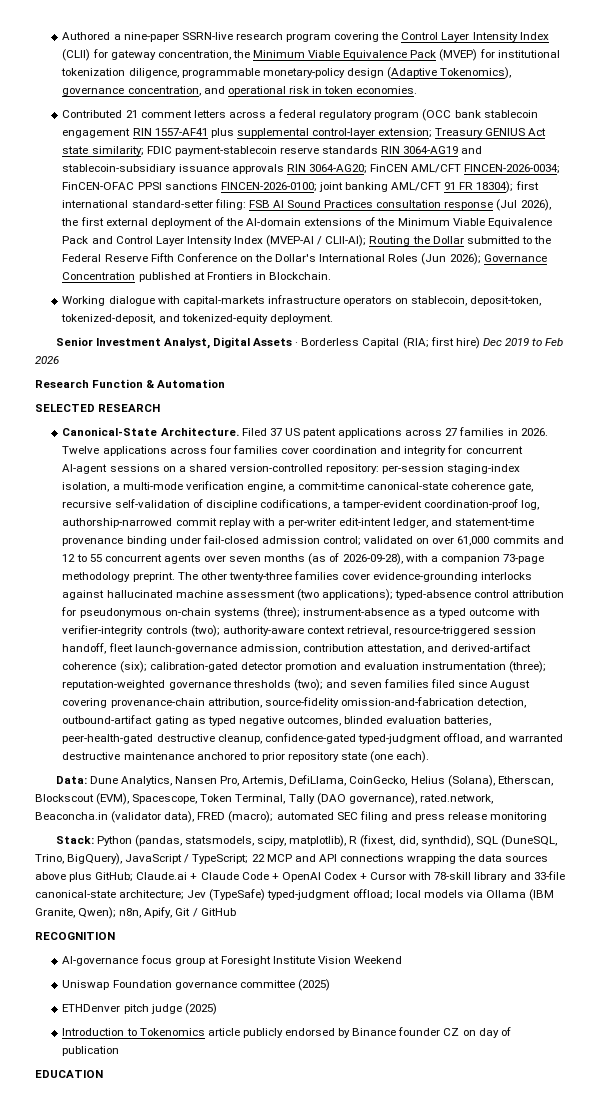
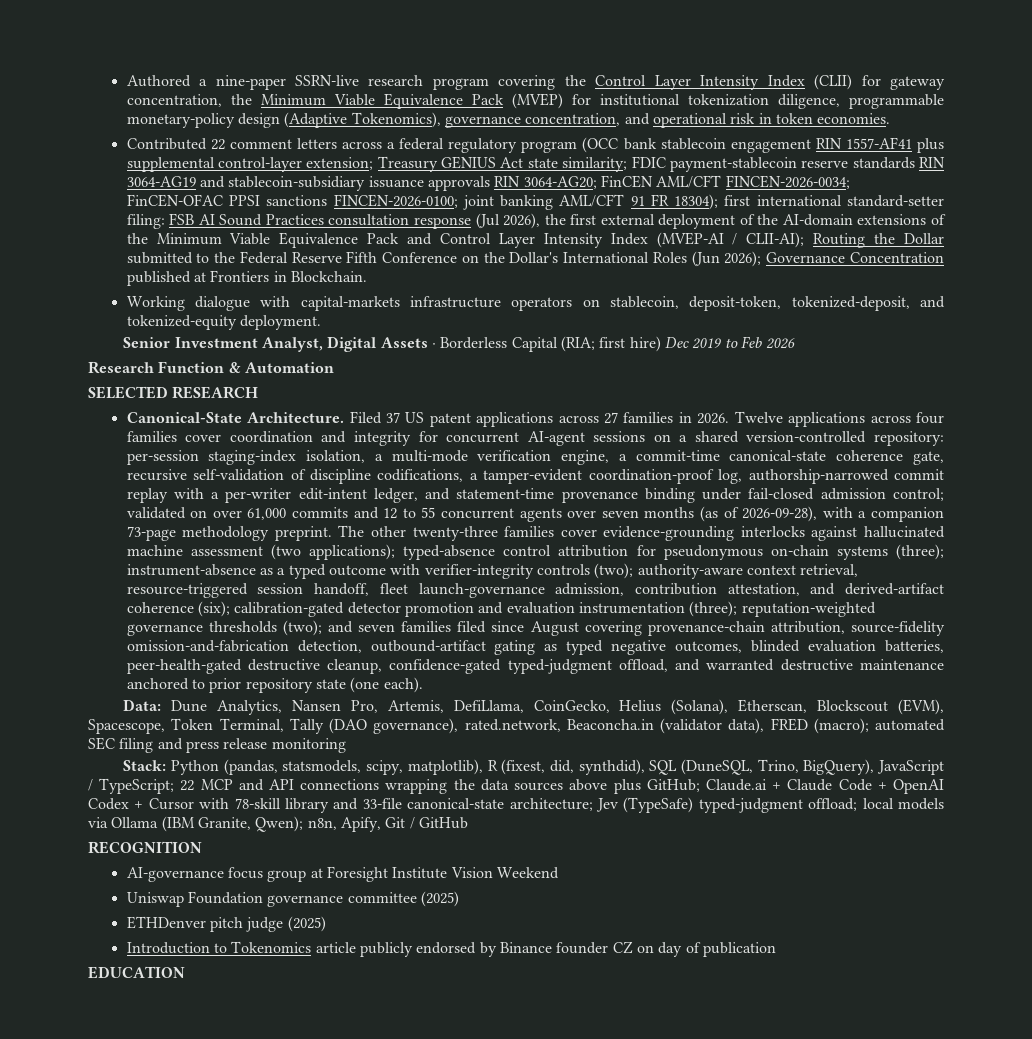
[125,110,138,118] 21 -> [210,139,225,150] 22

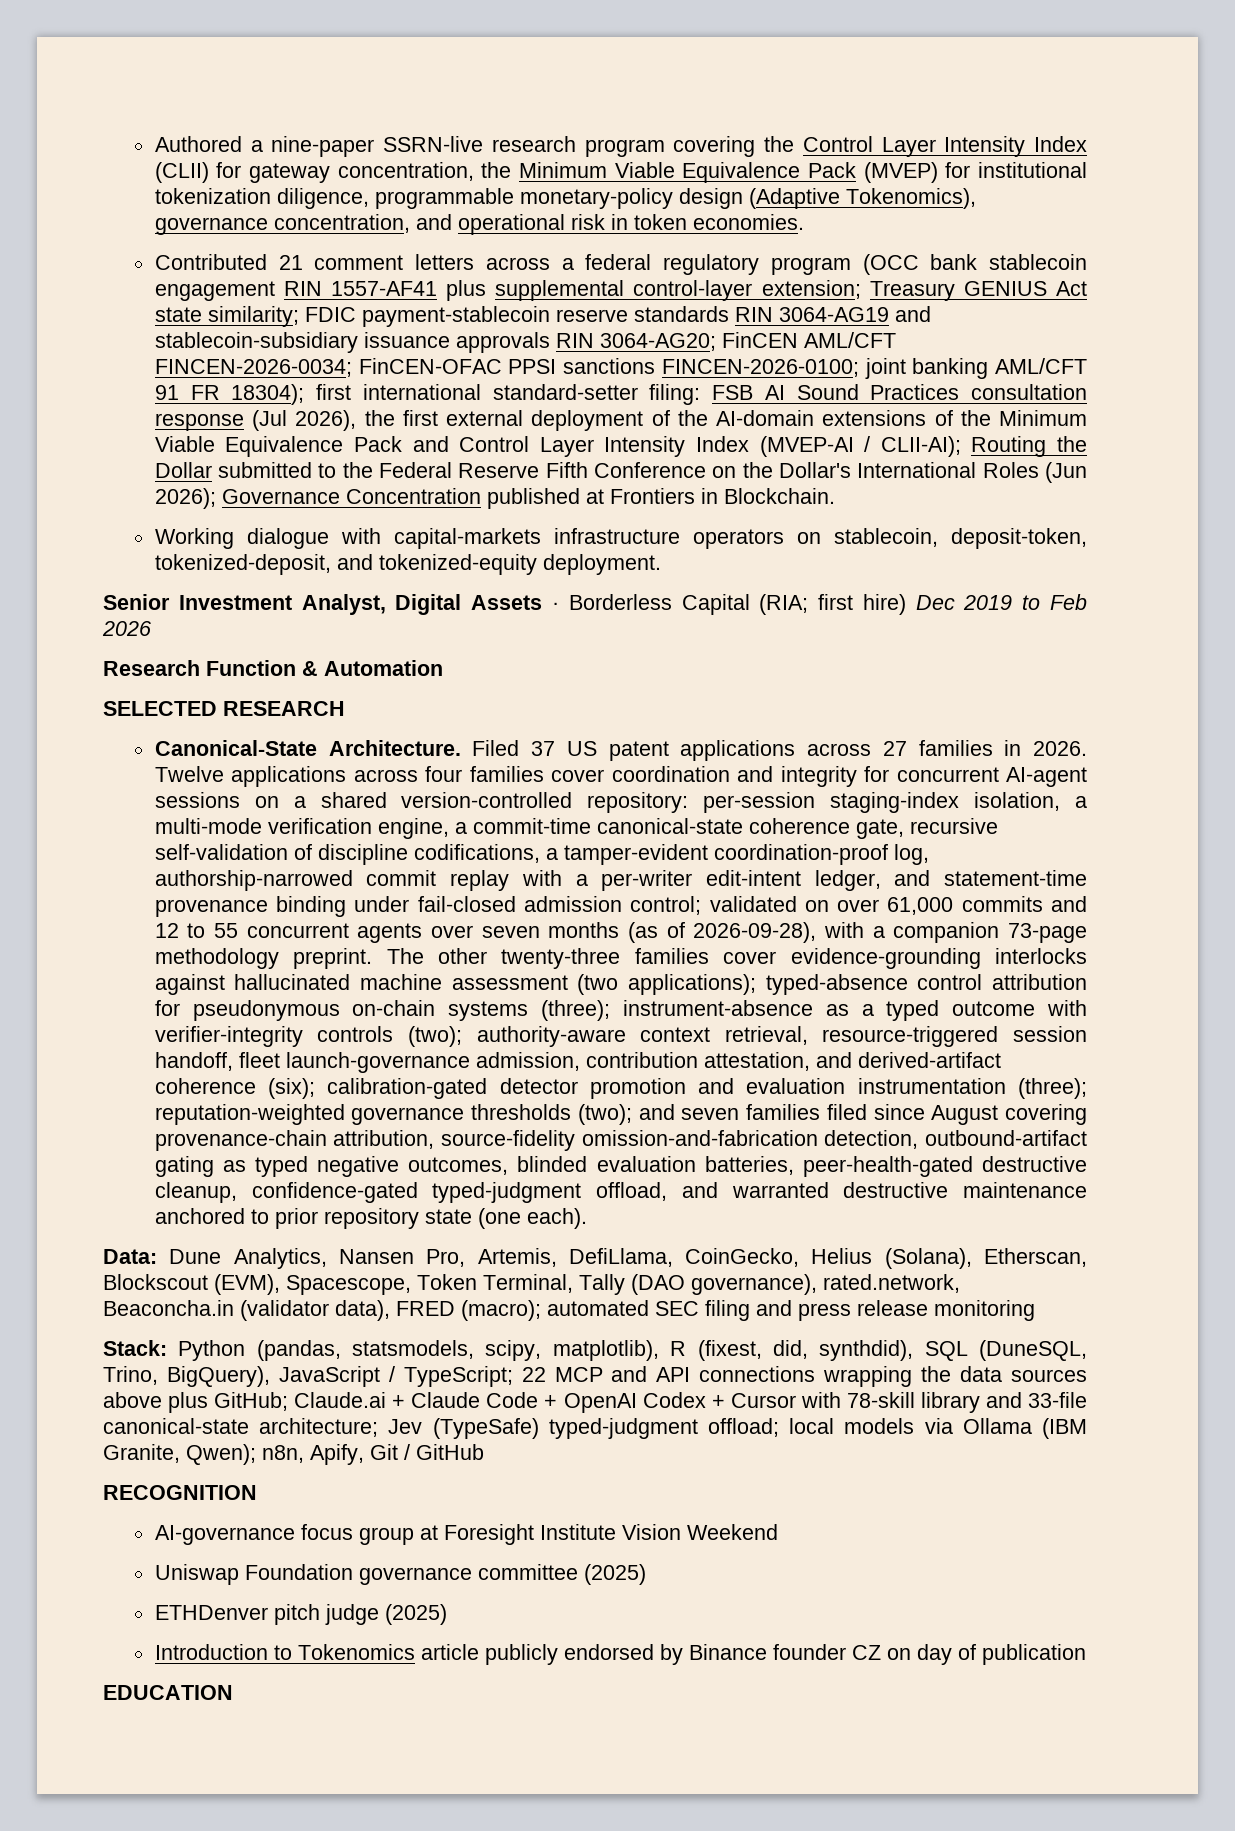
[210,139,225,150] 22 -> [278,255,303,270] 21

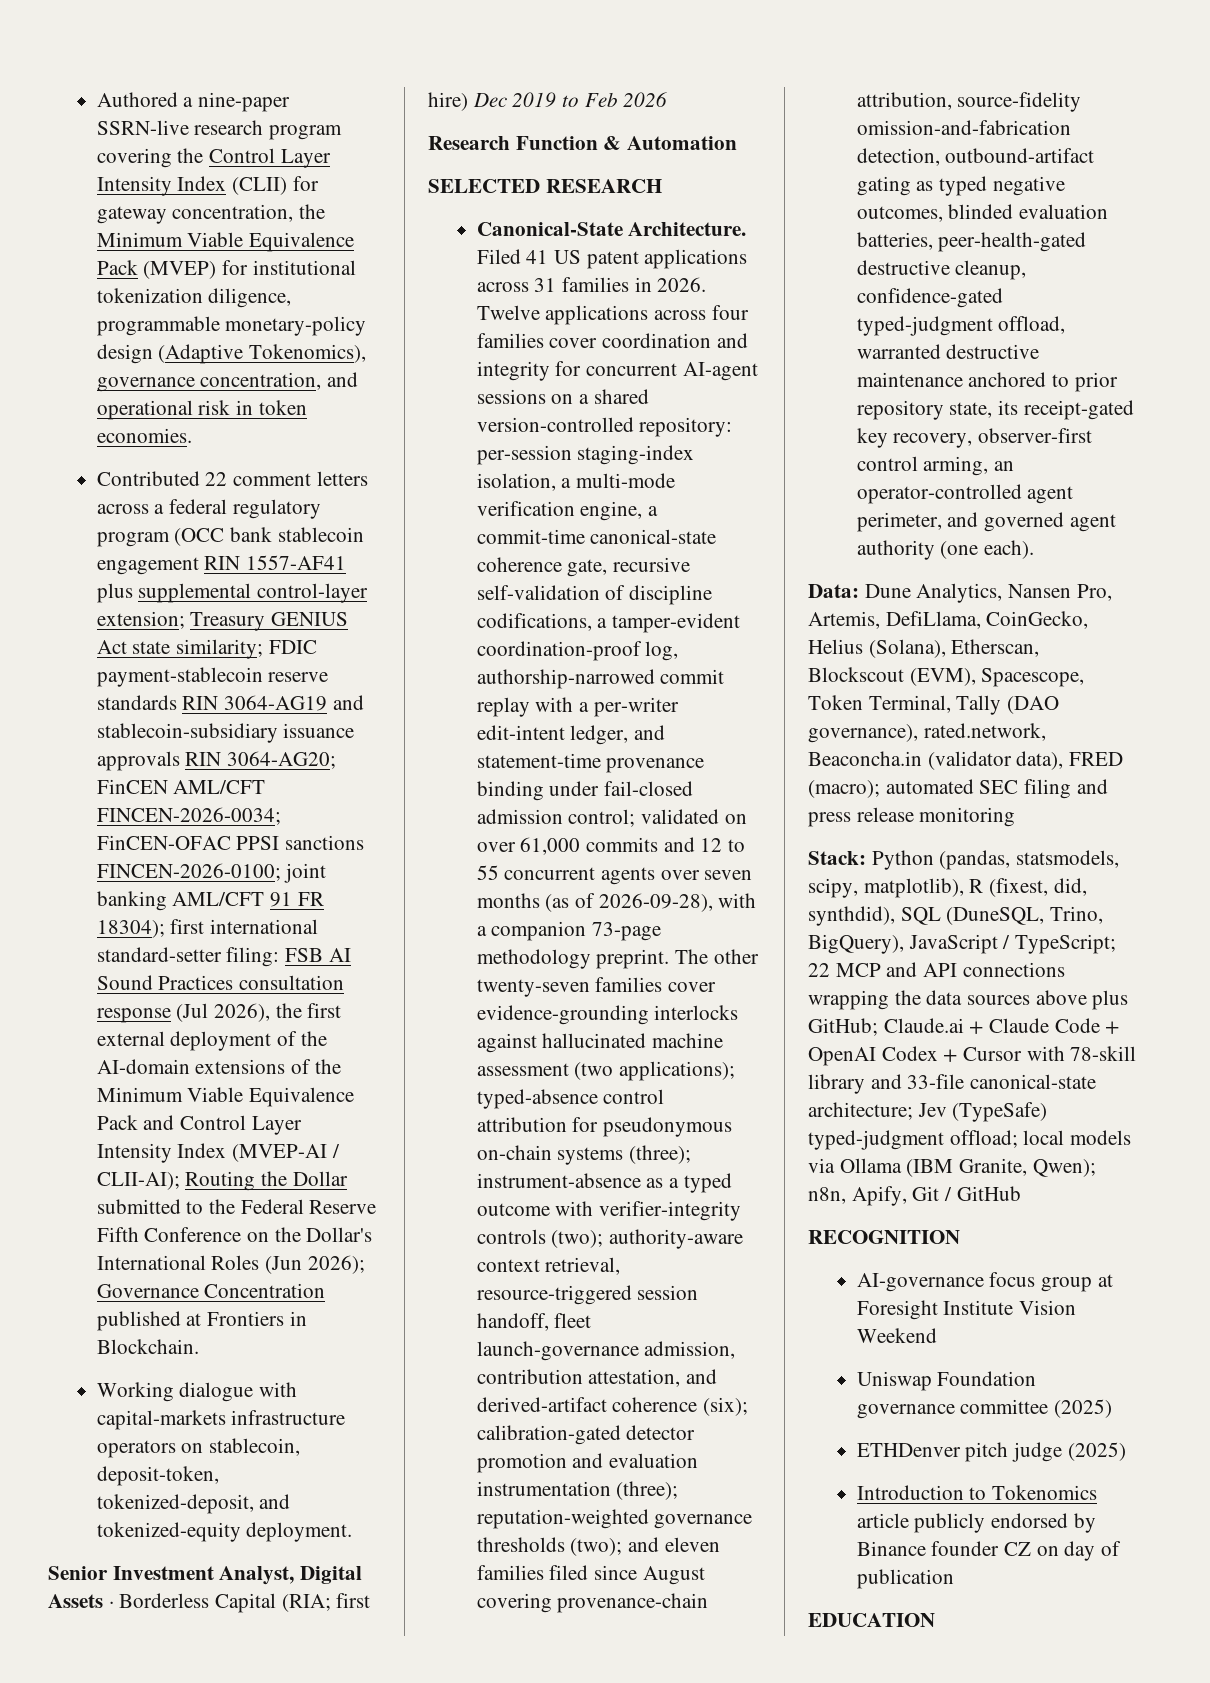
[278,255,303,270] 21 -> [205,472,228,486] 22
[531,741,556,756] 37 -> [526,250,549,264] 41
[882,741,907,756] 27 -> [534,278,557,292] 31
[501,948,621,969] twenty-three -> [476,979,590,997] twenty-seven
[681,1108,740,1120] seven -> [664,1537,720,1552] eleven
[681,1182,718,1198] and -> (1066, 325) none
[424,1209,472,1224] state -> [949,400,1134,420] [856,428,1093,448] [856,456,1015,476] [856,484,1074,504] [856,512,1116,532] [856,540,935,560] state, its receipt-gated key recovery, observer-first control arming, an operator-controlled agent perimeter, and governed agent authority

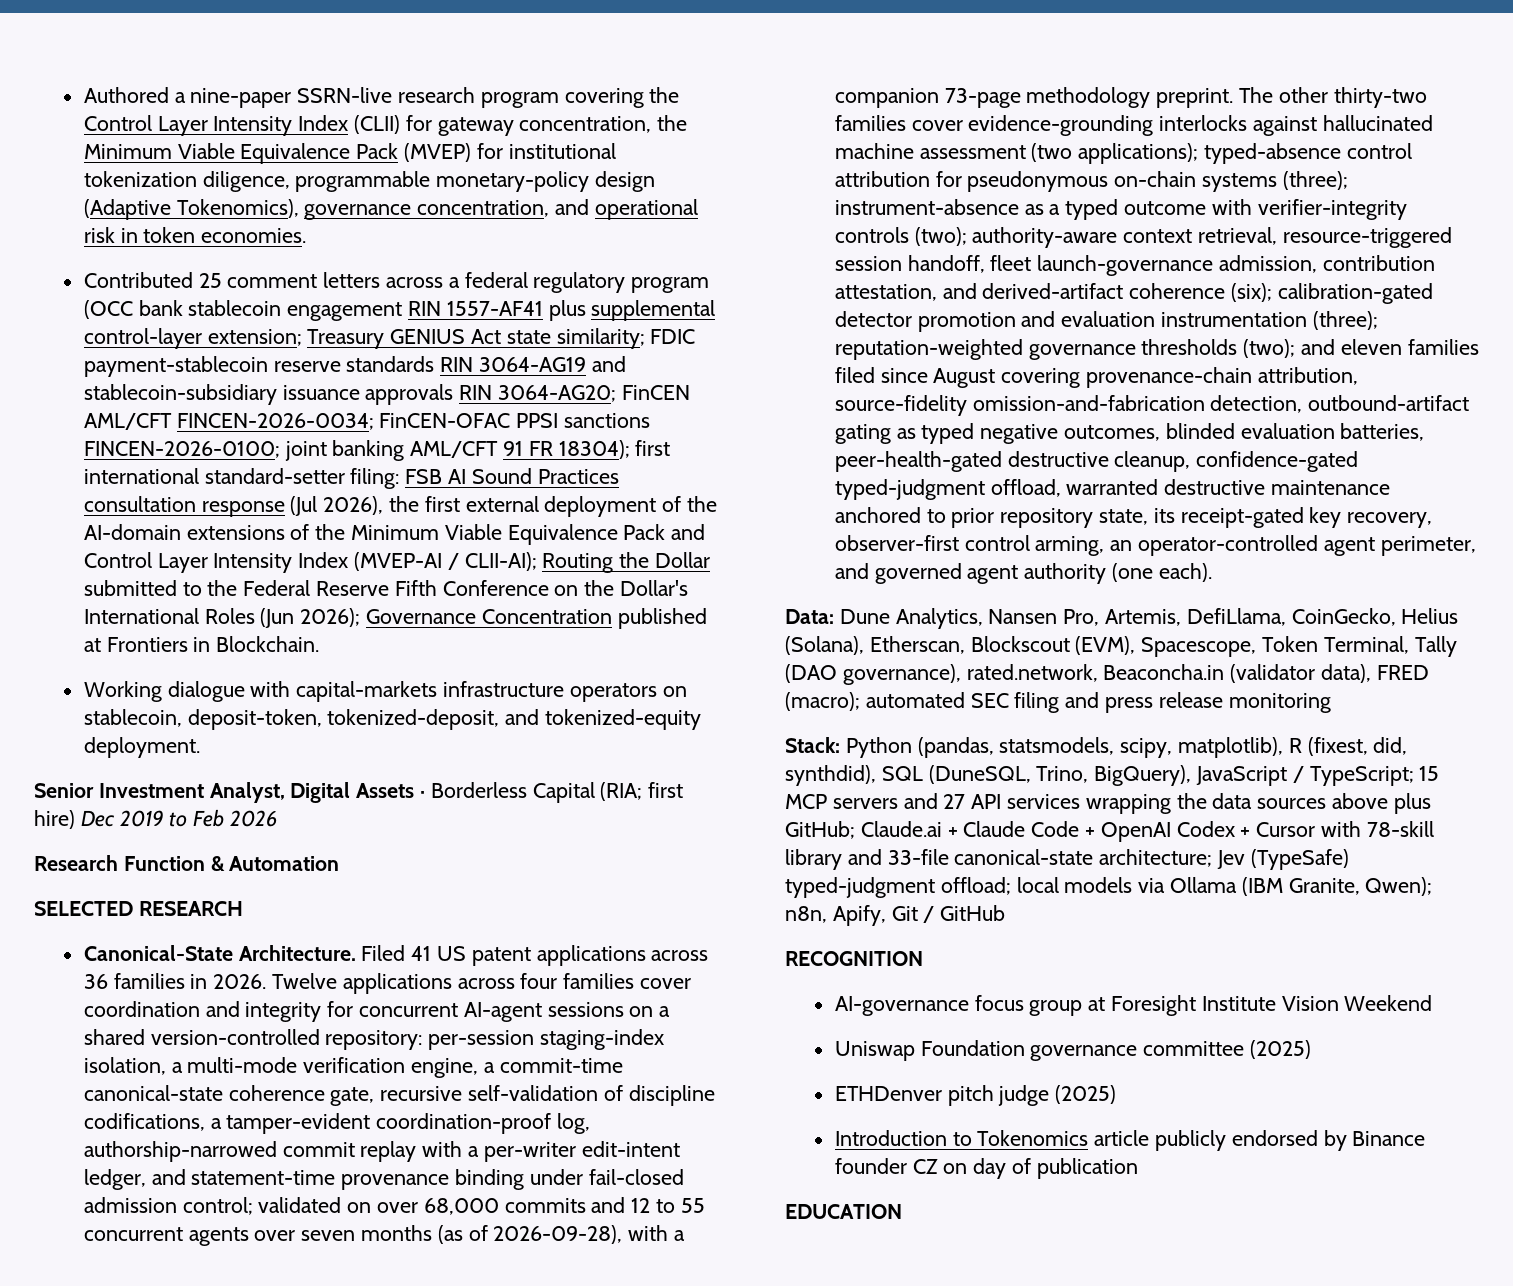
[205,472,228,486] 22 -> [198,273,222,288] 25
[534,278,557,292] 31 -> [83,974,108,989] 36
[520,837,581,855] 61,000 -> [423,1198,499,1215] 68,000
[476,979,590,997] twenty-seven -> [1333,87,1427,108] thirty-two
[808,962,1065,977] 22 MCP and API connections -> [1419,766,1440,781] [785,793,1081,809] 15 MCP servers and 27 API services

